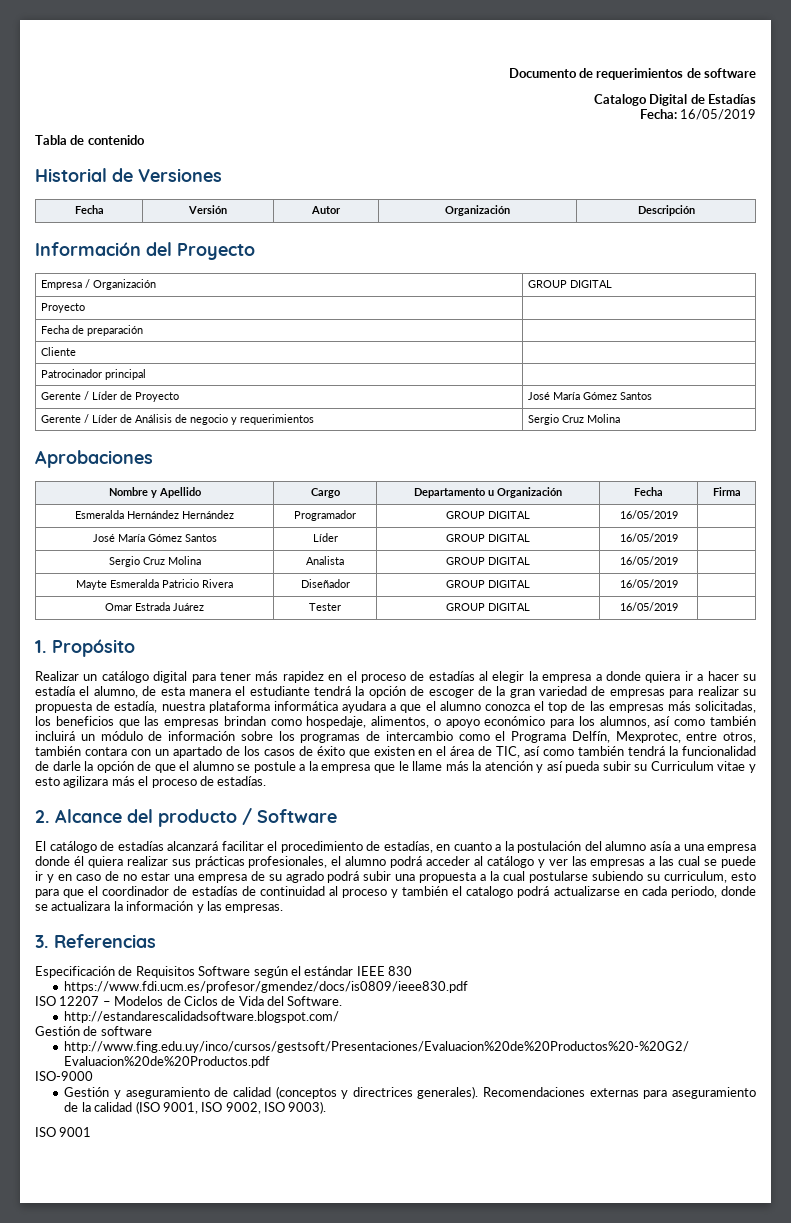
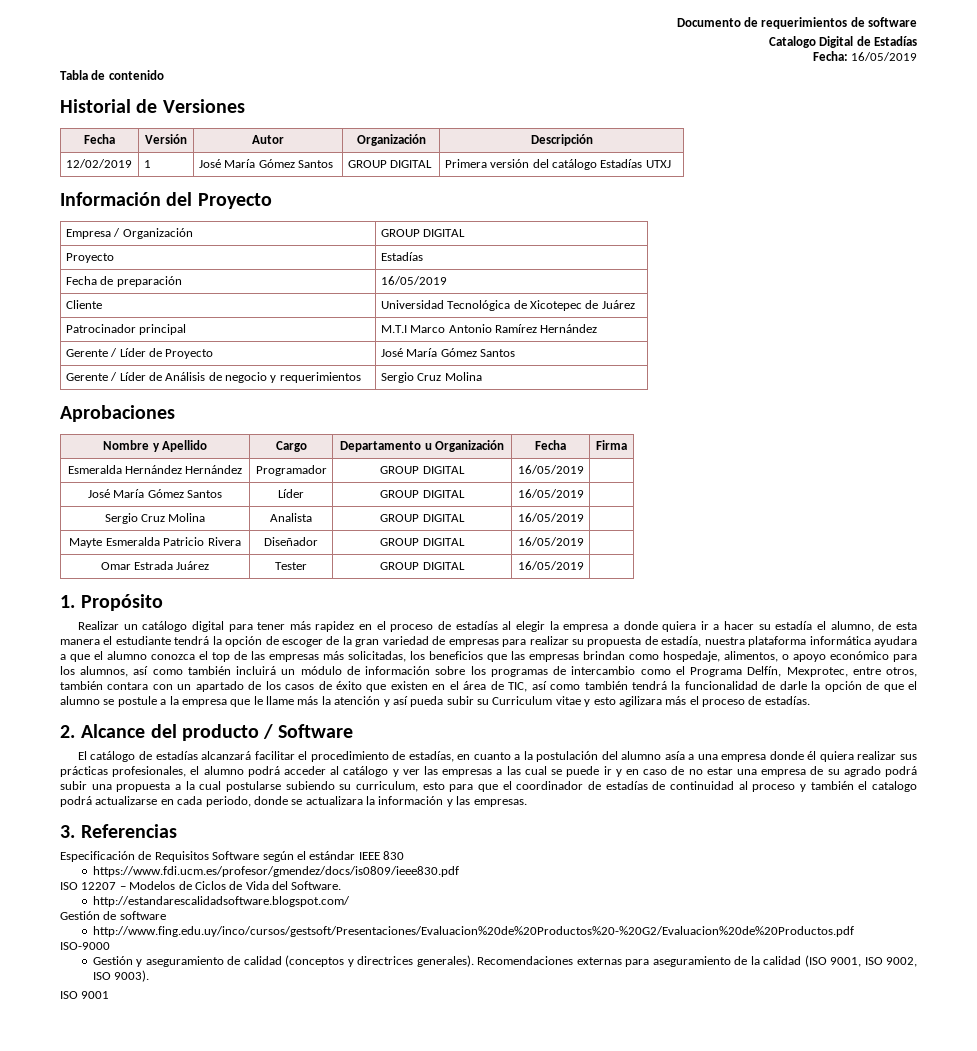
(695, 210) none -> [65,159,132,168] [143,160,151,168] [198,159,333,168] [347,160,433,168] [444,159,671,170] // 12/02/2019 | 1 | José María Gómez Santos | GROUP DIGITAL | Primera versión del catálogo Estadías UTXJ
(86, 308) none -> [380,252,423,261] Estadías
(144, 330) none -> [380,276,447,285] 16/05/2019
[41,369,147,380] // Patrocinador principal | -> [380,300,635,311] [65,324,187,335] [380,324,598,333] Universidad Tecnológica de Xicotepec de Juárez // Patrocinador principal | M.T.I Marco Antonio Ramírez Hernández

